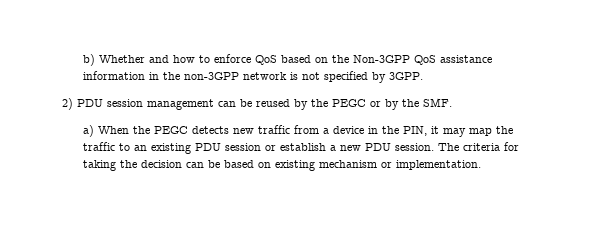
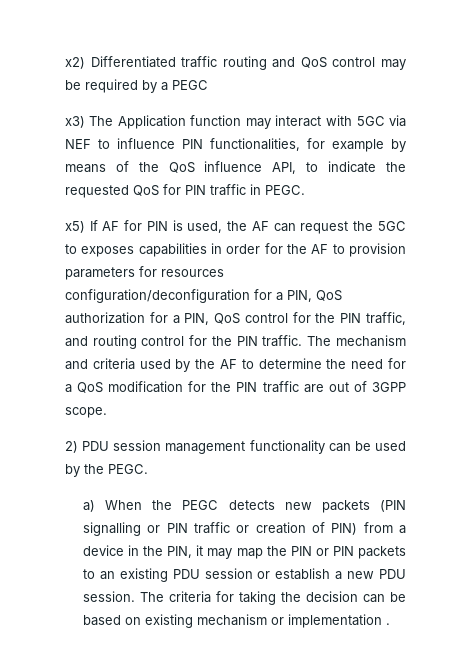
[82,54,492,66] [82,71,423,83] b) Whether and how to enforce QoS based on the Non-3GPP QoS assistance information in the non-3GPP network is not specified by 3GPP. -> [64,56,407,70] [64,79,208,93] [64,115,407,129] [64,138,406,152] [64,161,407,174] [64,184,305,198] [64,220,406,234] [64,243,406,257] [64,266,224,280] [64,289,342,303] [64,312,407,325] [64,335,407,349] [64,358,407,372] [64,381,407,393] [64,407,107,418] x2) Differentiated traffic routing and QoS control may be required by a PEGC // x3) The Application function may interact with 5GC via NEF to influence PIN functionalities, for example by means of the QoS influence API, to indicate the requested QoS for PIN traffic in PEGC. // x5) If AF for PIN is used, the AF can request the 5GC to exposes capabilities in order for the AF to provision parameters for resources configuration/deconfiguration for a PIN, QoS authorization for a PIN, QoS control for the PIN traffic, and routing control for the PIN traffic. The mechanism and criteria used by the AF to determine the need for a QoS modification for the PIN traffic are out of 3GPP scope.
[218,98,453,110] can be reused by the PEGC or by the SMF. -> [249,440,407,454] [64,464,148,477] functionality can be used by the PEGC.
[257,125,290,134] traffic -> [321,500,406,513] [82,522,358,536] packets (PIN signalling or PIN traffic or creation of PIN)
[82,142,115,151] traffic -> [290,546,407,559] PIN or PIN packets
[395,160,481,170] implementation. -> [287,614,390,628] implementation .

